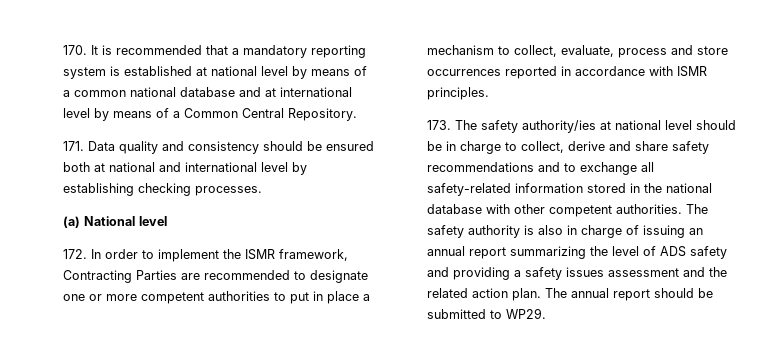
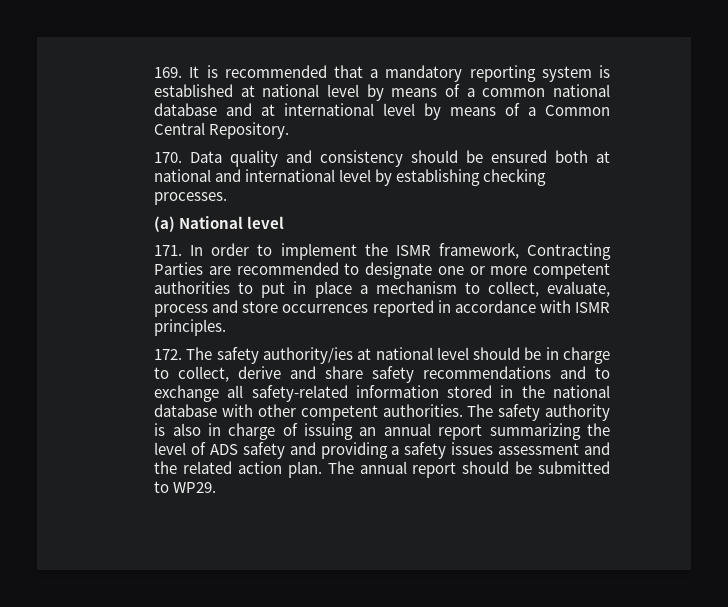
[62,45,87,55] 170. -> [154,67,183,78] 169.
[62,141,84,151] 171. -> [154,152,183,163] 170.
[62,249,87,259] 172. -> [154,245,183,256] 171.
[426,120,451,130] 173. -> [154,349,183,360] 172.

